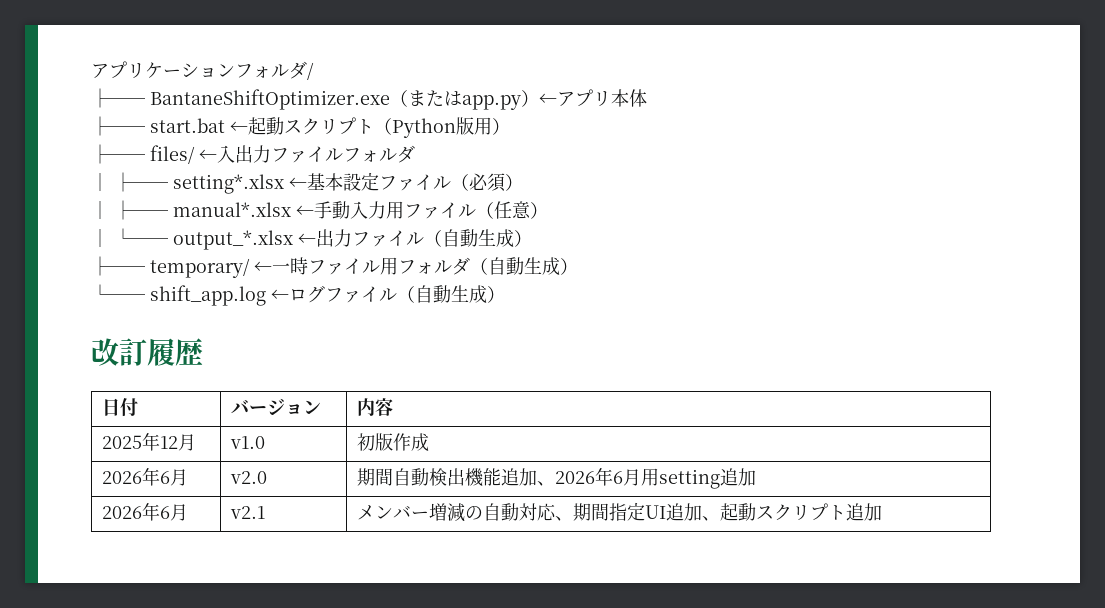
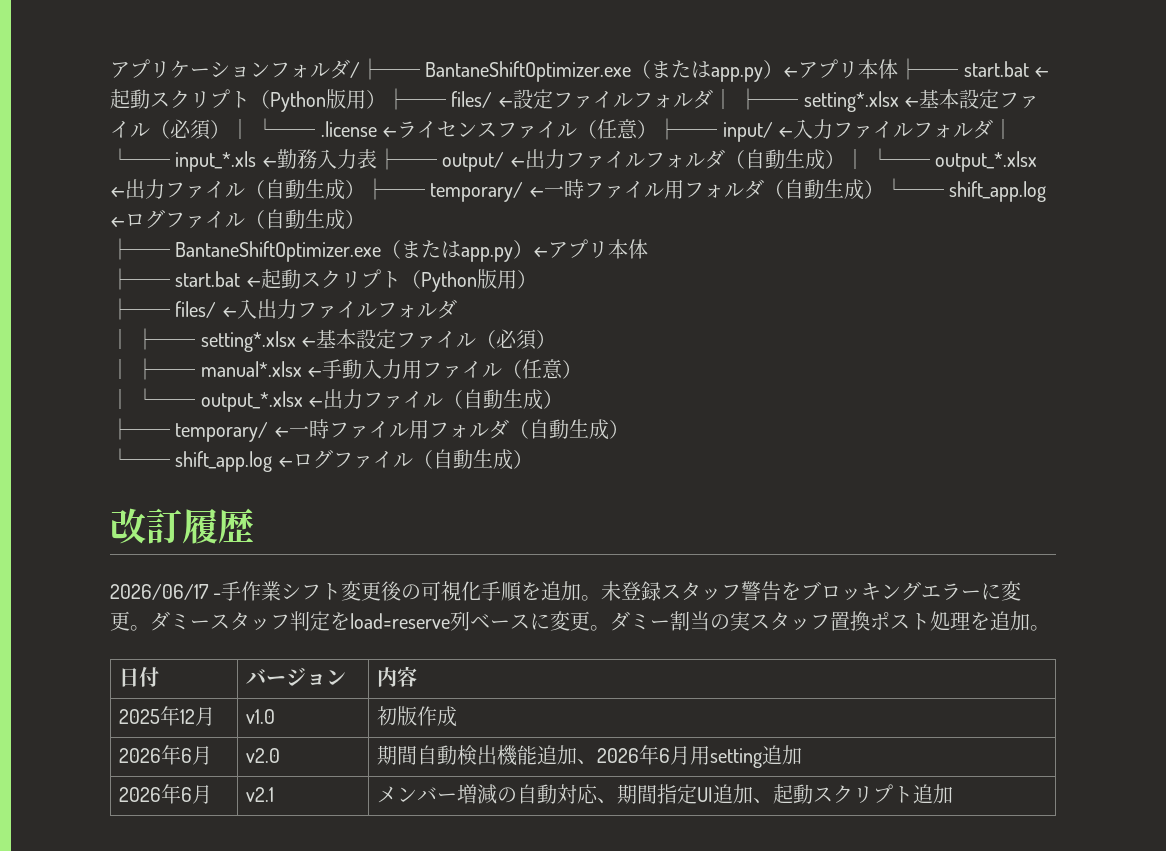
[307,62,314,80] / -> [350,58,1050,82] [110,88,1039,112] [110,118,1013,142] [110,148,1038,172] [110,178,1047,202] [110,209,365,230] /├── BantaneShiftOptimizer.exe（またはapp.py）←アプリ本体├── start.bat ←起動スクリプト（Python版用）├── files/ ←設定ファイルフォルダ│ ├── setting*.xlsx ←基本設定ファイル（必須）│ └── .license ←ライセンスファイル（任意）├── input/ ←入力ファイルフォルダ│ └── input_*.xls ←勤務入力表├── output/ ←出力ファイルフォルダ（自動生成）│ └── output_*.xlsx ←出力ファイル（自動生成）├── temporary/ ←一時ファイル用フォルダ（自動生成）└── shift_app.log ←ログファイル（自動生成）
(203, 352) none -> [110,581,1022,602] [110,611,1050,631] // 2026/06/17 -手作業シフト変更後の可視化手順を追加。未登録スタッフ警告をブロッキングエラーに変更。ダミースタッフ判定をload=reserve列ベースに変更。ダミー割当の実スタッフ置換ポスト処理を追加。

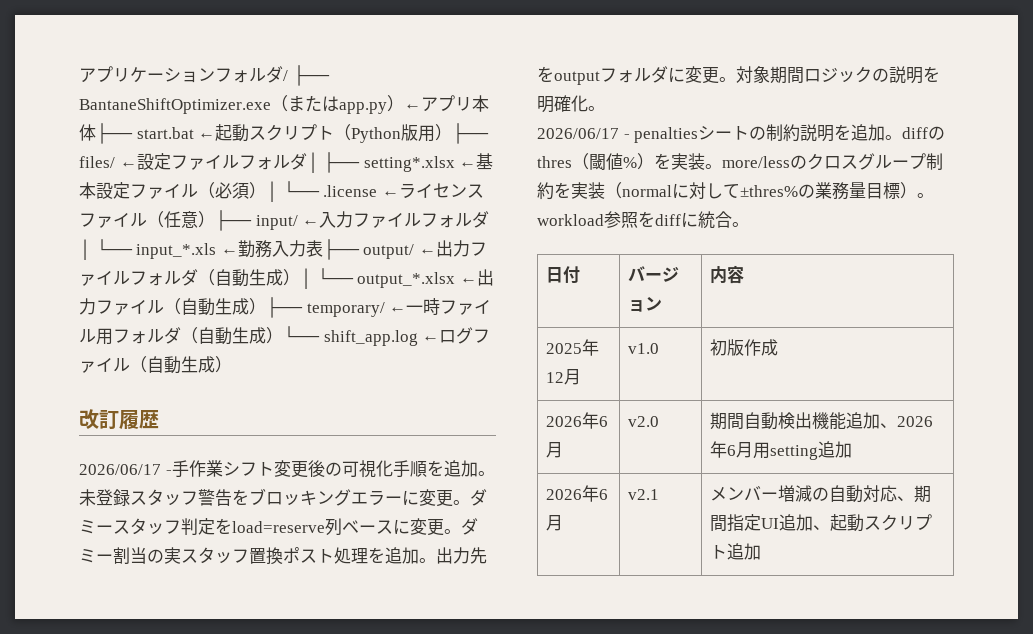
[350,58,420,80] /├── -> [283,65,330,86] / ├──
[110,238,649,262] [110,268,537,292] [110,298,457,320] [110,328,557,352] [110,358,583,380] [110,388,564,412] [110,418,629,442] [110,448,533,472] // ├── BantaneShiftOptimizer.exe（またはapp.py）←アプリ本体 // ├── start.bat ←起動スクリプト（Python版用） // ├── files/ ←入出力ファイルフォルダ // │ ├── setting*.xlsx ←基本設定ファイル（必須） // │ ├── manual*.xlsx ←手動入力用ファイル（任意） // │ └── output_*.xlsx ←出力ファイル（自動生成） // ├── temporary/ ←一時ファイル用フォルダ（自動生成） // └── shift_app.log ←ログファイル（自動生成） -> (232, 364) none
(1050, 628) none -> [436,547,487,564] [537,66,940,85] [537,95,605,113] [537,124,946,143] [537,153,943,170] [537,182,934,200] [537,211,749,229] 出力先をoutputフォルダに変更。対象期間ロジックの説明を明確化。 // 2026/06/17 - penaltiesシートの制約説明を追加。diffのthres（閾値%）を実装。more/lessのクロスグループ制約を実装（normalに対して±thres%の業務量目標）。workload参照をdiffに統合。

